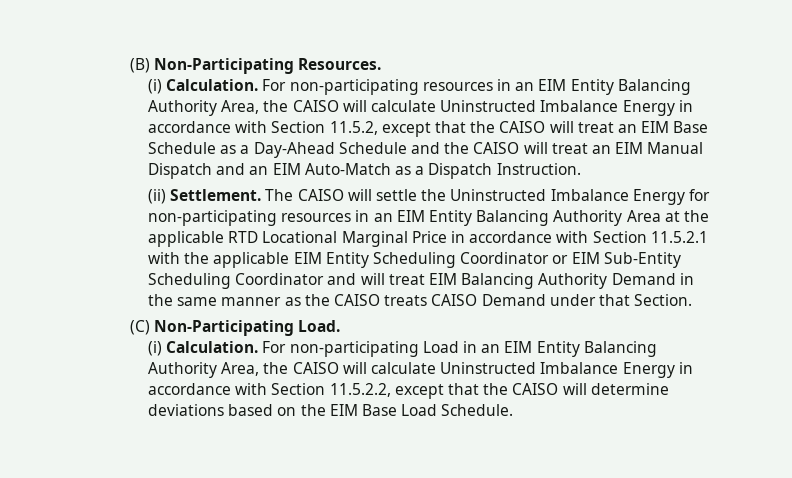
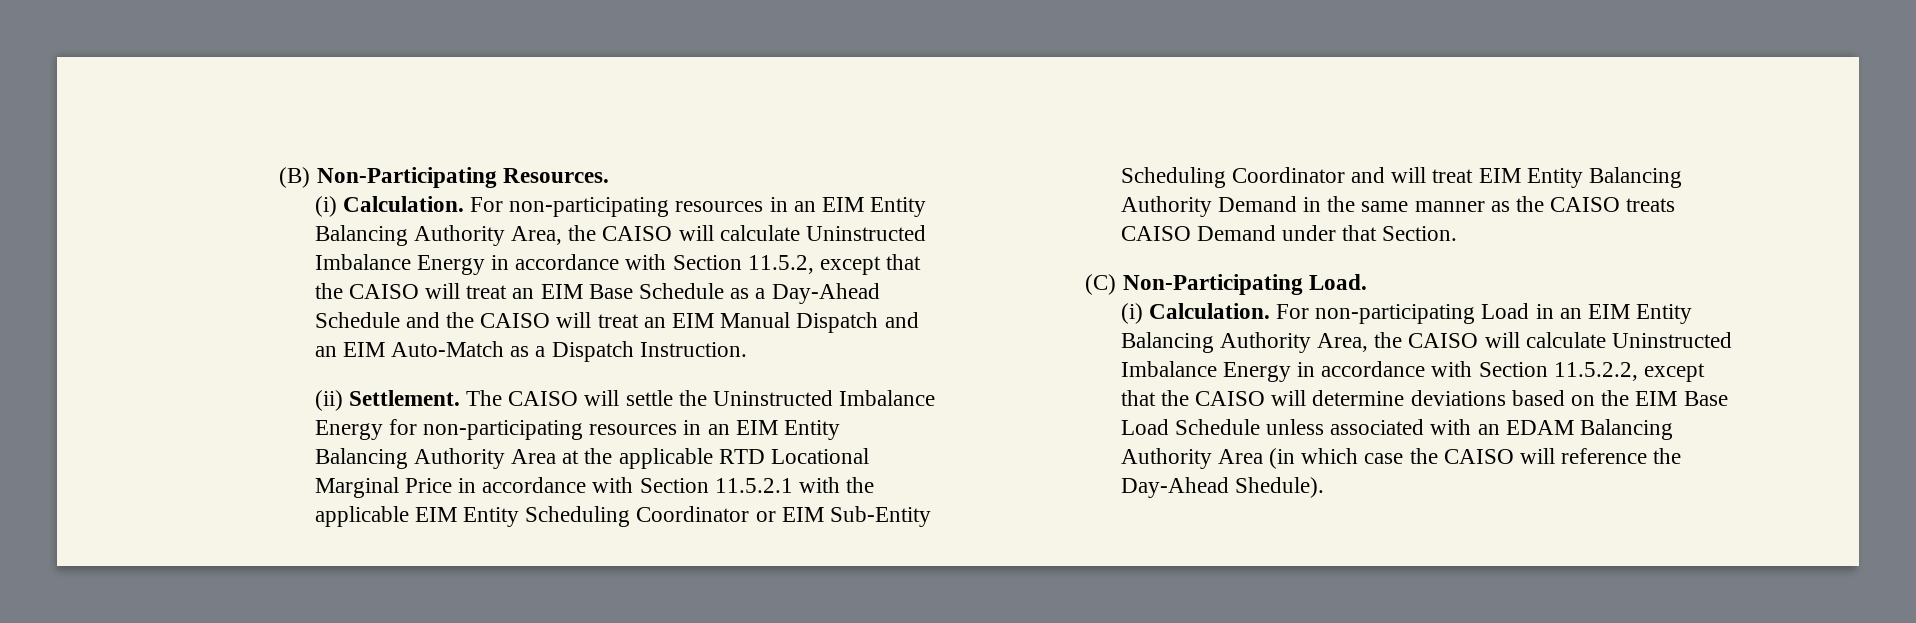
(457, 279) none -> [1526,168,1583,188] Entity
[441,404,514,416] Schedule. -> [1174,419,1674,440] [1120,448,1682,469] [1120,477,1324,498] Schedule unless associated with an EDAM Balancing Authority Area (in which case the CAISO will reference the Day-Ahead Shedule).

